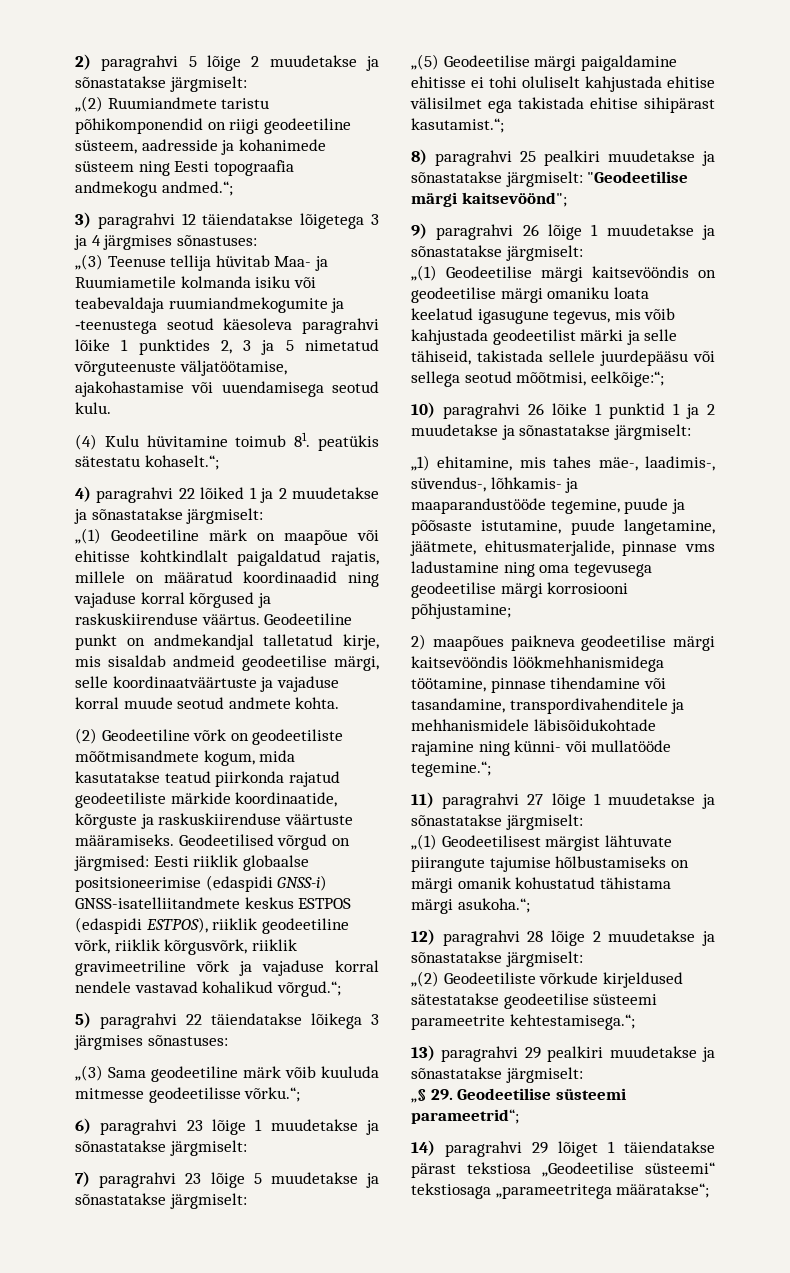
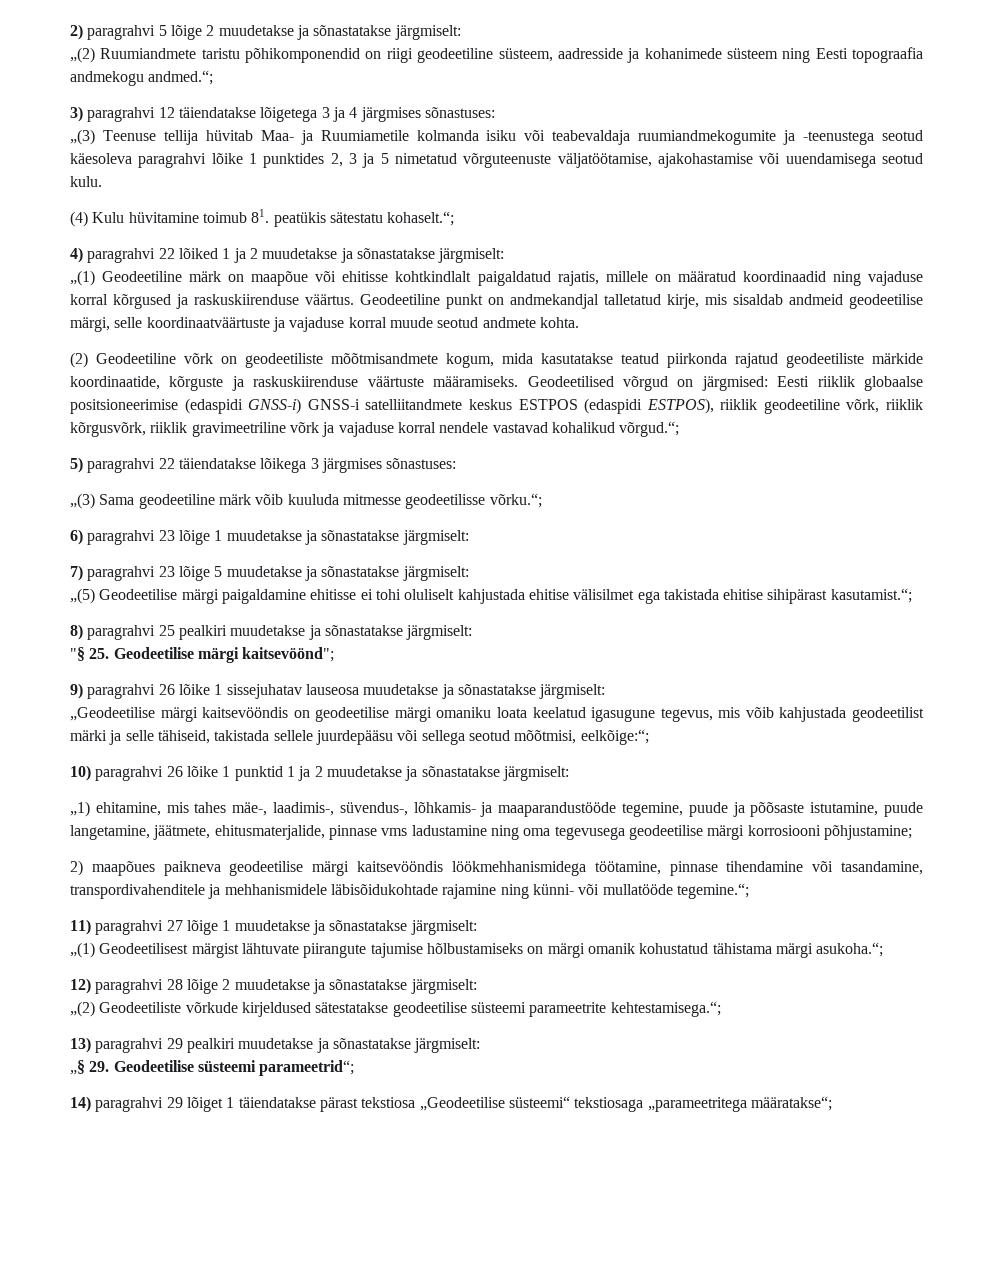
[75,897,240,909] GNSS-isatelliitandmete -> [307,399,463,410] GNSS-i satelliitandmete
[587,171,689,183] "Geodeetilise -> [70,647,194,661] // "§ 25. Geodeetilise
[548,224,715,240] [411,245,583,261] [411,265,532,281] lõige 1 muudetakse ja sõnastatakse järgmiselt: // „(1) Geodeetilise -> [178,684,606,699] [70,707,155,721] lõike 1 sissejuhatav lauseosa muudetakse ja sõnastatakse järgmiselt: // „Geodeetilise

